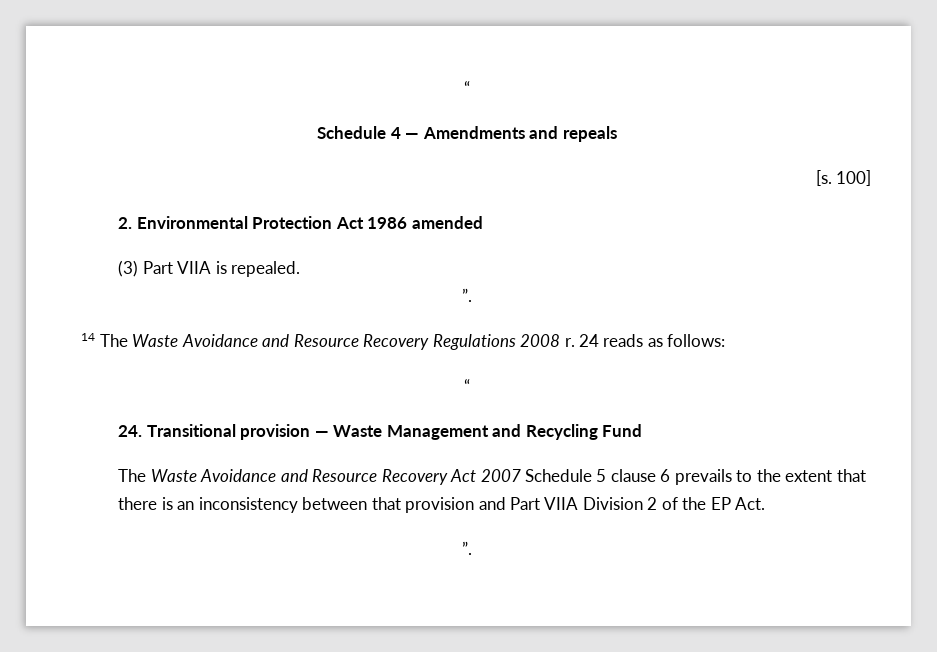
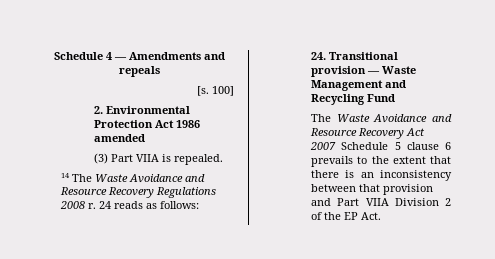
[464,81,470,94] “ // -> (53, 56) none
[462,288,472,302] // ”. -> (224, 159) none
[464,379,470,392] // “ -> (199, 205) none
[462,541,472,555] // ”. -> (382, 216) none

